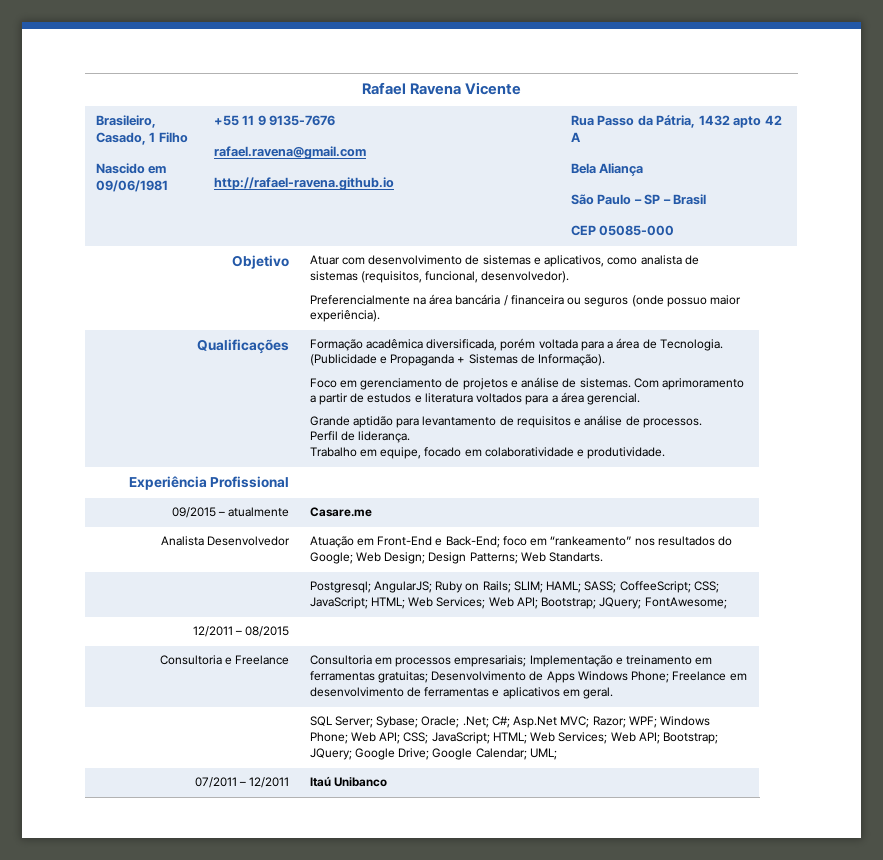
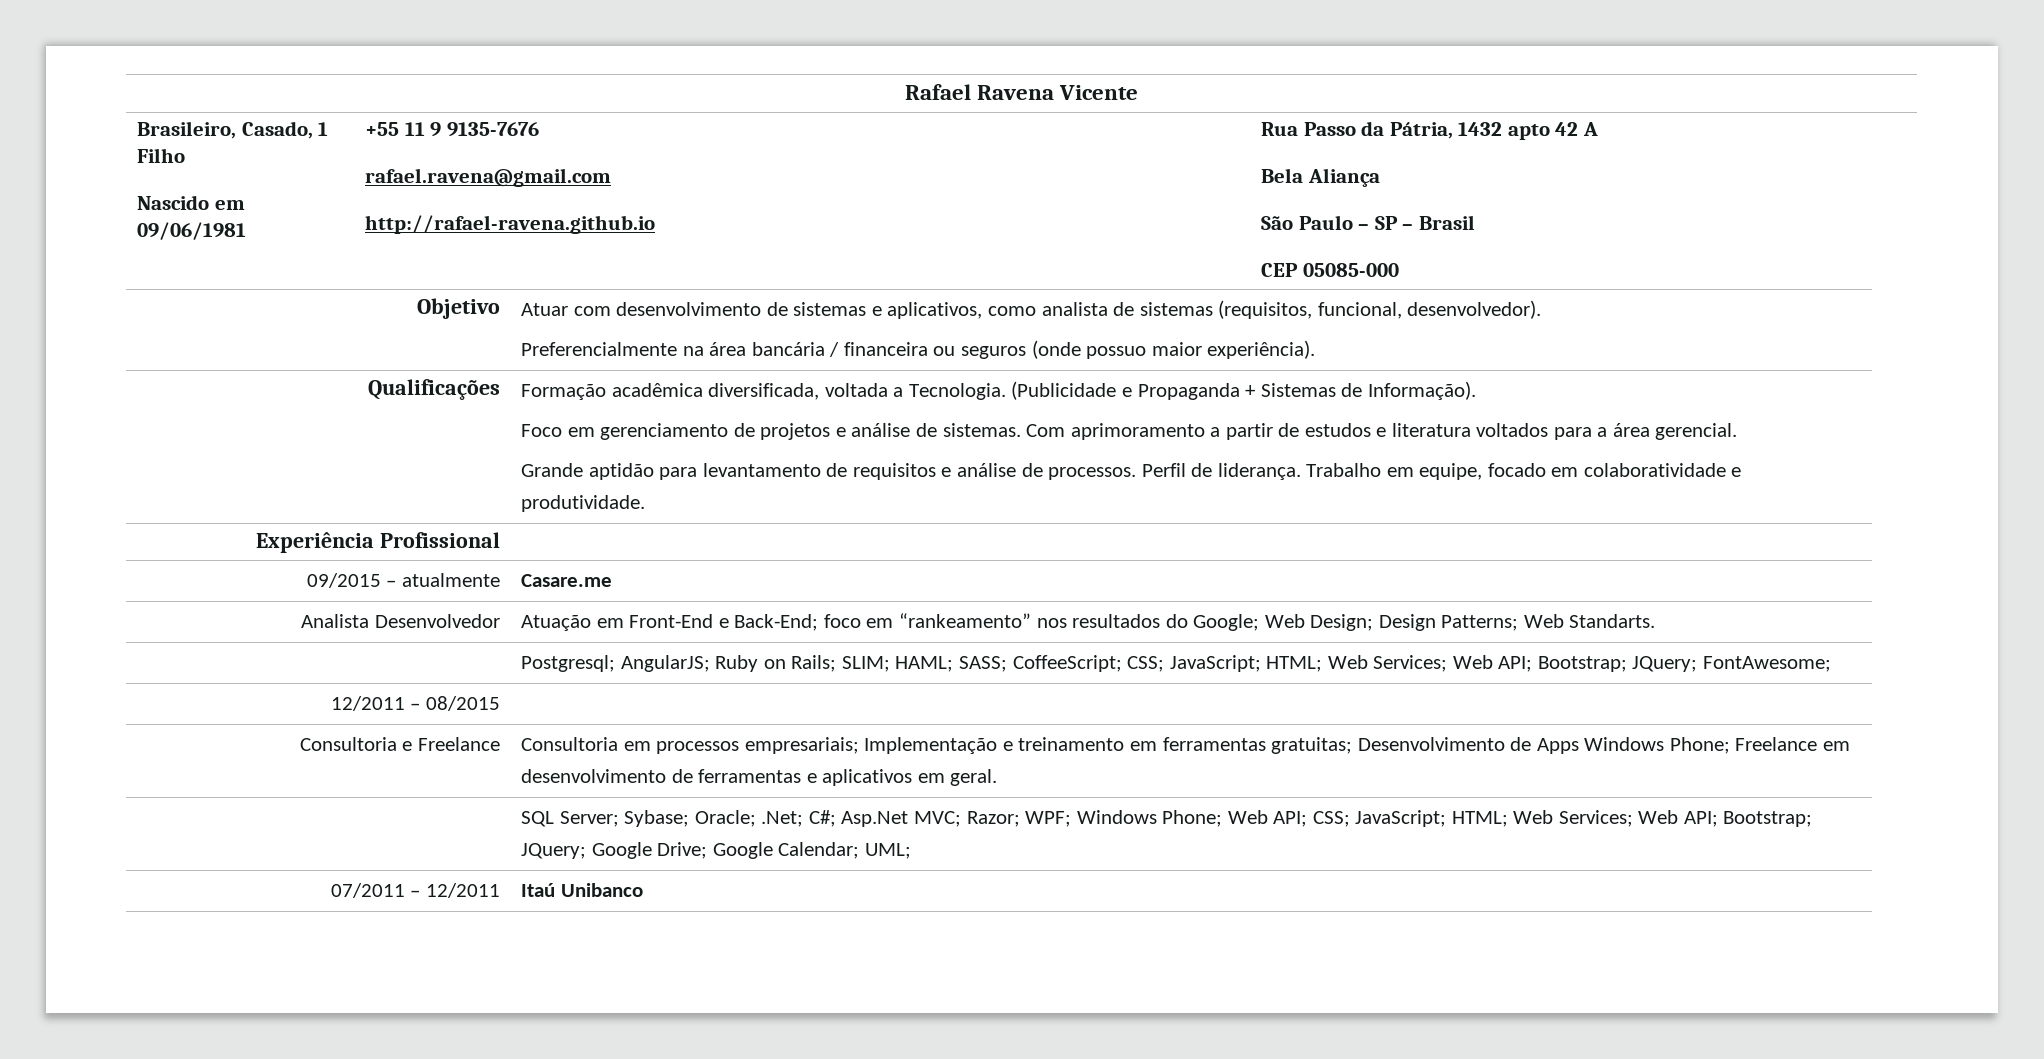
[500,338,657,351] porém voltada para a área de -> [824,383,904,397] voltada a
(702, 423) // -> (1137, 473) none
(411, 437) // -> (1301, 471) none

